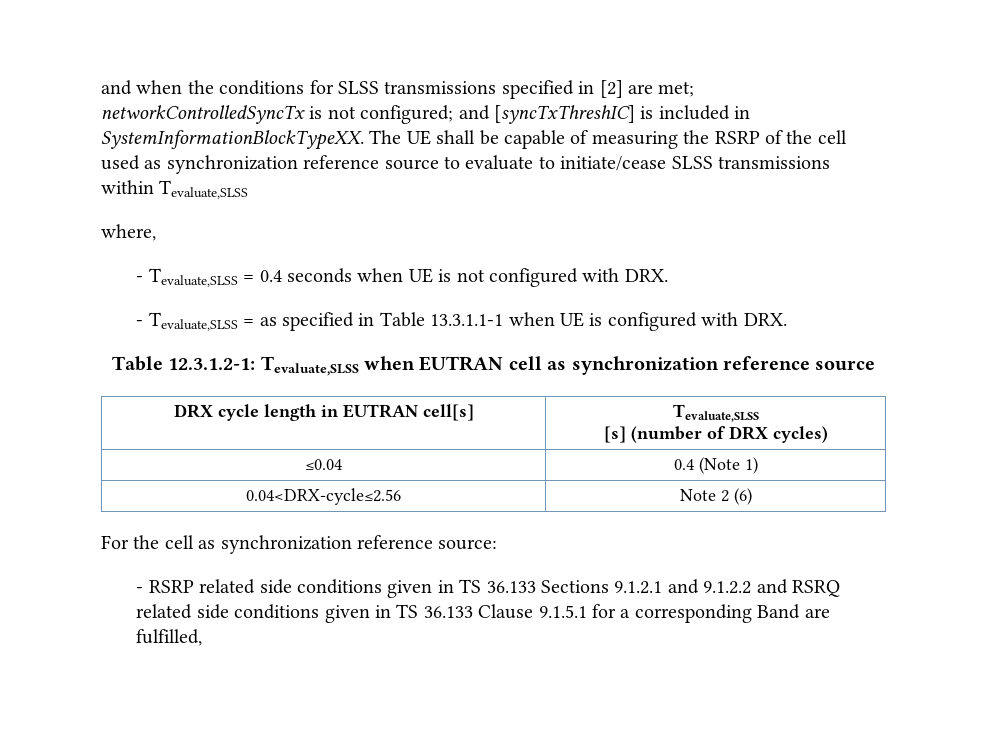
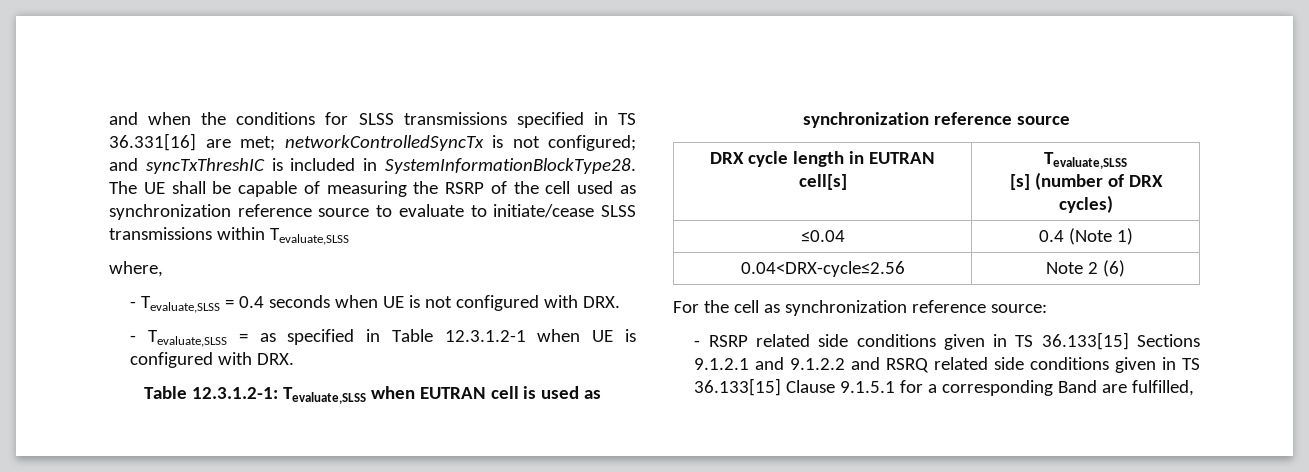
[599,80,623,98] [2] -> [617,113,636,125] [109,133,196,151] TS 36.331[16]
[493,105,635,124] [syncTxThreshIC] -> [145,158,265,174] syncTxThreshIC
[101,130,364,150] SystemInformationBlockTypeXX. -> [384,158,636,174] SystemInformationBlockType28.
[430,314,504,326] 13.3.1.1-1 -> [444,330,526,342] 12.3.1.2-1
(542, 363) none -> [523,386,580,399] is used
[486,581,536,593] 36.133 -> [1041,332,1129,350] 36.133[15]
[423,606,473,618] 36.133 -> [694,378,782,396] 36.133[15]

